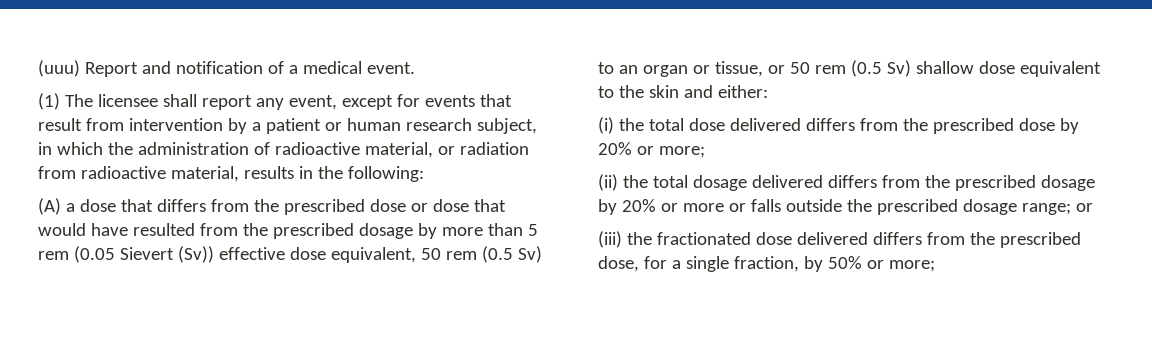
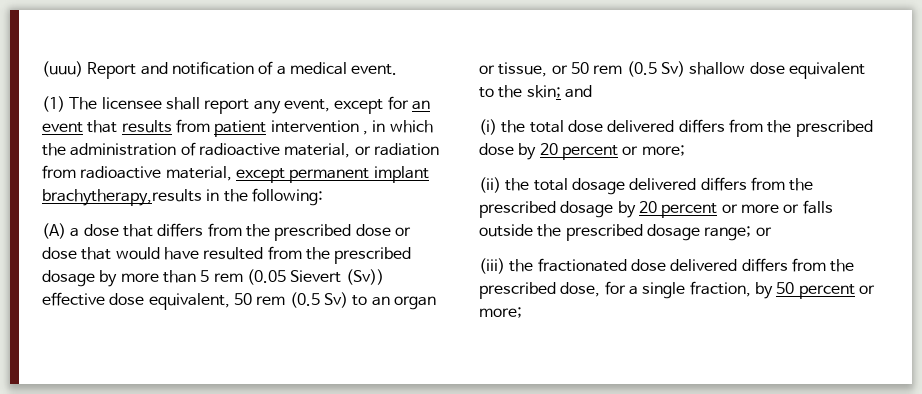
[424,94,512,107] [38,118,537,134] events that result from intervention by a patient or human research subject, -> [411,100,430,110] [42,119,368,137] an event that results from patient intervention ,
[243,166,294,179] results -> [235,166,429,183] [42,189,202,206] except permanent implant brachytherapy,results
[648,85,768,98] skin and either: -> [526,85,592,98] skin; and
[598,142,632,155] 20% -> [539,143,618,160] 20 percent
[621,199,656,212] 20% -> [638,201,718,218] 20 percent
[827,256,862,269] 50% -> [776,282,855,299] 50 percent

